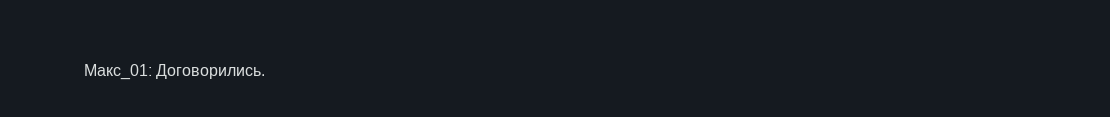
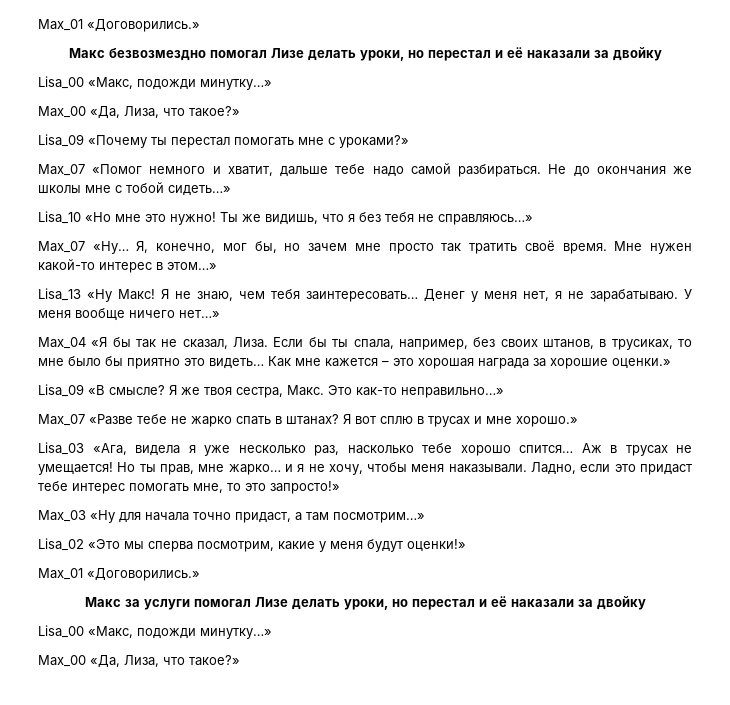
[84,64,266,80] Макс_01: Договорились. -> [38,19,200,32] [68,47,662,61] [38,76,272,90] [38,106,240,119] [38,134,409,148] [38,163,693,177] [38,182,231,196] [38,211,533,225] [38,240,693,254] [38,259,217,273] [38,288,692,302] [38,308,220,321] [38,337,693,350] [38,356,671,369] [38,384,504,398] [38,414,578,427] [38,442,692,456] [38,462,692,475] [38,481,340,494] [38,510,425,523] [38,538,466,552] [38,568,200,581] [84,596,646,610] [38,625,272,639] [38,655,240,668] Max_01 «Договорились.» // Макс безвозмездно помогал Лизе делать уроки, но перестал и её наказали за двойку // Lisa_00 «Макс, подожди минутку…» // Max_00 «Да, Лиза, что такое?» // Lisa_09 «Почему ты перестал помогать мне с уроками?» // Max_07 «Помог немного и хватит, дальше тебе надо самой разбираться. Не до окончания же школы мне с тобой сидеть…» // Lisa_10 «Но мне это нужно! Ты же видишь, что я без тебя не справляюсь…» // Max_07 «Ну… Я, конечно, мог бы, но зачем мне просто так тратить своё время. Мне нужен какой-то интерес в этом…» // Lisa_13 «Ну Макс! Я не знаю, чем тебя заинтересовать… Денег у меня нет, я не зарабатываю. У меня вообще ничего нет…» // Max_04 «Я бы так не сказал, Лиза. Если бы ты спала, например, без своих штанов, в трусиках, то мне было бы приятно это видеть… Как мне кажется – это хорошая награда за хорошие оценки.» // Lisa_09 «В смысле? Я же твоя сестра, Макс. Это как-то неправильно…» // Max_07 «Разве тебе не жарко спать в штанах? Я вот сплю в трусах и мне хорошо.» // Lisa_03 «Ага, видела я уже несколько раз, насколько тебе хорошо спится… Аж в трусах не умещается! Но ты прав, мне жарко… и я не хочу, чтобы меня наказывали. Ладно, если это придаст тебе интерес помогать мне, то это запросто!» // Max_03 «Ну для начала точно придаст, а там посмотрим…» // Lisa_02 «Это мы сперва посмотрим, какие у меня будут оценки!» // Max_01 «Договорились.» // Макс за услуги помогал Лизе делать уроки, но перестал и её наказали за двойку // Lisa_00 «Макс, подожди минутку…» // Max_00 «Да, Лиза, что такое?»

